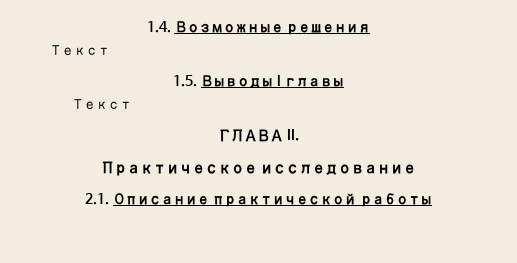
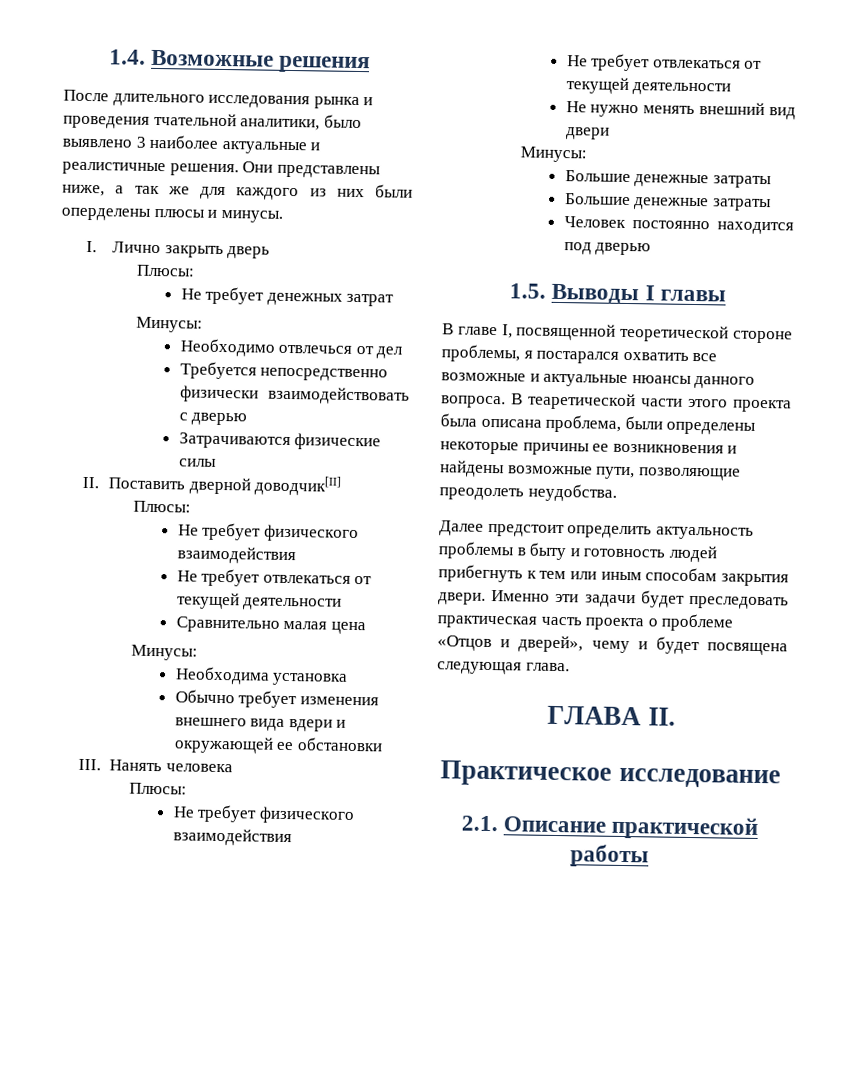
[50,45,110,56] [173,75,344,88] [71,99,132,110] Текст // 1.5. Выводы I главы // Текст -> [63,89,374,110] [63,112,362,131] [62,134,321,155] [62,161,381,179] [62,184,413,201] [61,207,283,223] [86,240,271,259] [136,264,196,277] [180,286,395,307] [136,316,204,333] [179,338,404,359] [179,361,389,382] [179,385,410,405] [178,412,248,426] [178,432,382,451] [178,458,217,467] [82,475,342,496] [133,500,192,513] [177,522,359,543] [176,546,296,565] [176,568,373,587] [176,592,343,611] [175,616,366,635] [131,644,199,661] [174,666,349,686] [174,689,379,709] [174,717,347,732] [173,736,383,754] [78,758,233,773] [129,782,188,795] [172,804,355,825] [172,828,292,847] [566,53,763,72] [565,77,732,96] [565,101,796,120] [565,127,610,140] [520,146,588,163] [564,170,772,189] [564,193,772,212] [563,216,794,235] [563,242,652,256] [509,283,726,305] [442,323,793,344] [441,344,718,364] [441,372,756,389] [441,392,792,413] [440,413,757,435] [440,441,738,456] [440,460,741,481] [439,483,617,502] [439,520,754,540] [438,541,717,563] [438,564,789,587] [438,590,789,610] [437,613,734,632] [437,635,788,656] [437,661,570,675] После длительного исследования рынка и проведения тчательной аналитики, было выявлено 3 наиболее актуальные и реалистичные решения. Они представлены ниже, а так же для каждого из них были оперделены плюсы и минусы. // I. Лично закрыть дверь // Плюсы: // Не требует денежных затрат // Минусы: // Необходимо отвлечься от дел // Требуется непосредственно физически взаимодействовать с дверью // Затрачиваются физические силы // II. Поставить дверной доводчик[II] // Плюсы: // Не требует физического взаимодействия // Не требует отвлекаться от текущей деятельности // Сравнительно малая цена // Минусы: // Необходима установка // Обычно требует изменения внешнего вида вдери и окружающей ее обстановки // III. Нанять человека // Плюсы: // Не требует физического взаимодействия // Не требует отвлекаться от текущей деятельности // Не нужно менять внешний вид двери // Минусы: // Большие денежные затраты // Большие денежные затраты // Человек постоянно находится под дверью // 1.5. Выводы I главы // В главе I, посвященной теоретической стороне проблемы, я постарался охватить все возможные и актуальные нюансы данного вопроса. В теаретической части этого проекта была описана проблема, были определены некоторые причины ее возникновения и найдены возможные пути, позволяющие преодолеть неудобства. // Далее предстоит определить актуальность проблемы в быту и готовность людей прибегнуть к тем или иным способам закрытия двери. Именно эти задачи будет преследовать практическая часть проекта о проблеме «Отцов и дверей», чему и будет посвящена следующая глава.

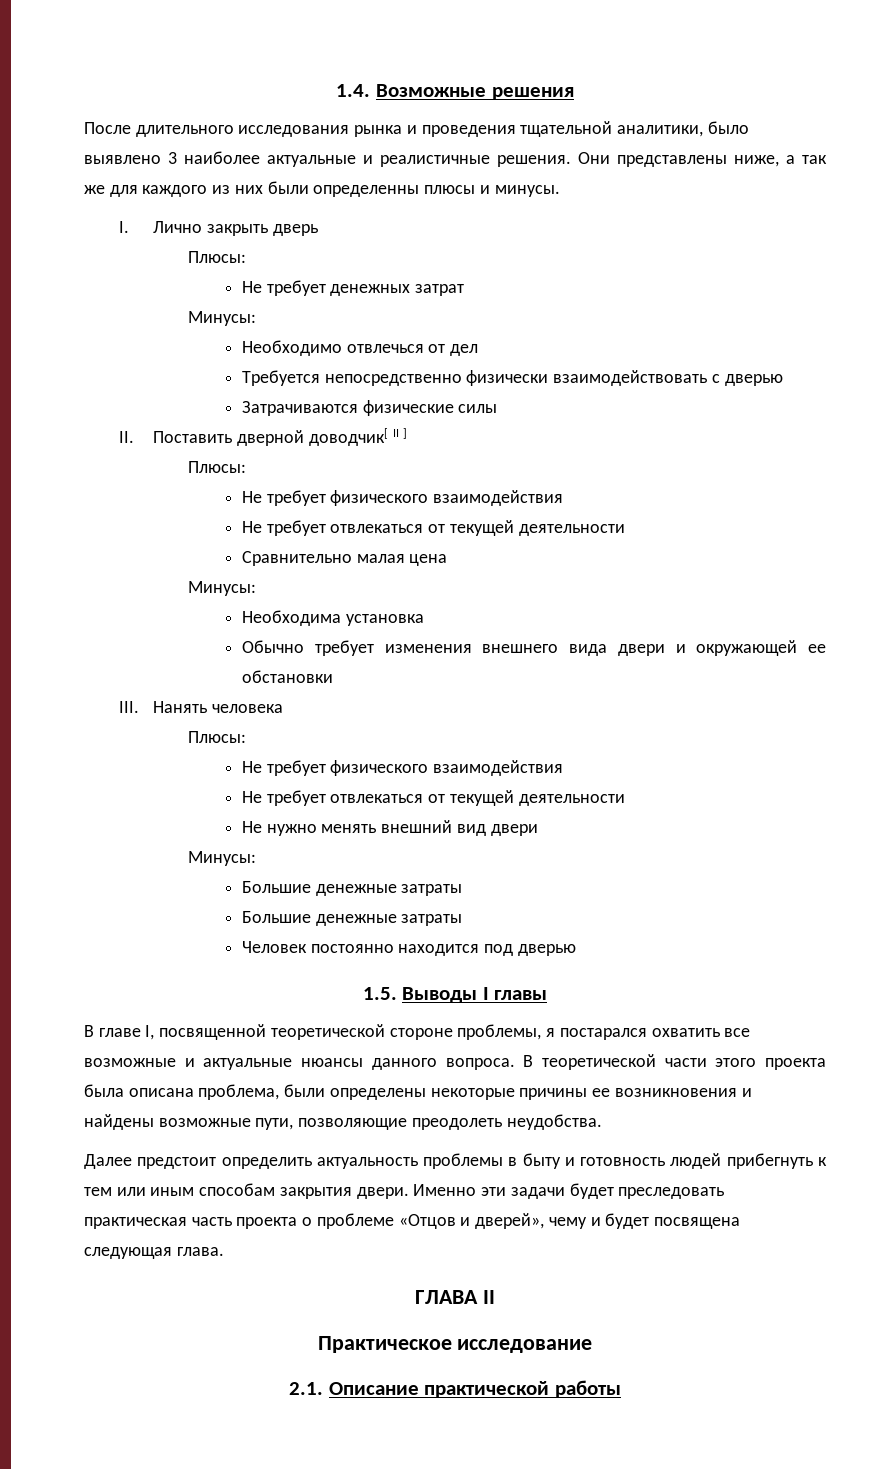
[153,112,237,127] тчательной -> [520,121,613,137] тщательной
[61,207,151,221] оперделены -> [313,185,420,197] определенны
[254,475,342,496] доводчик[II] -> [308,428,408,446] доводчик[ II ]
[288,719,333,732] вдери -> [617,644,665,656] двери
[528,392,636,411] теаретической -> [541,1054,656,1070] теоретической
[647,707,676,726] II. -> [482,1290,495,1304] II

